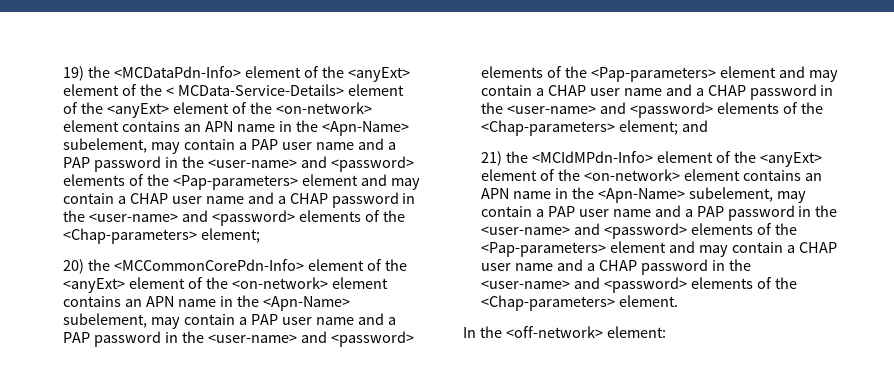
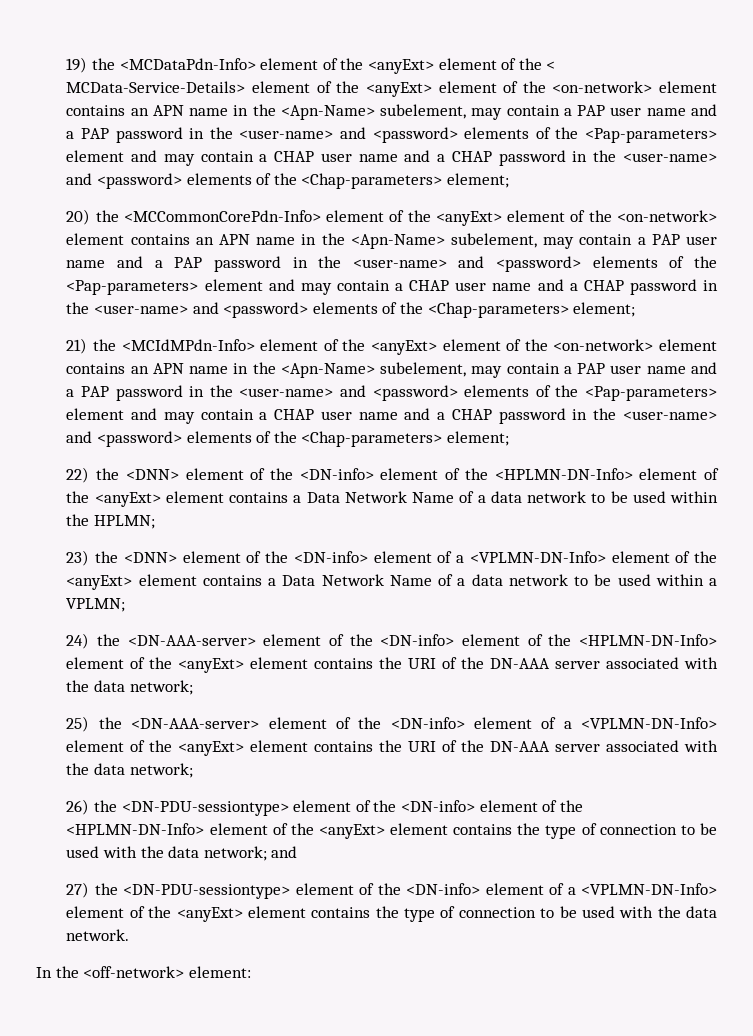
[682,120,709,132] and -> (636, 309) none
[619,295,679,307] element. -> [446,431,509,446] [66,467,719,483] [66,491,718,507] [66,514,156,529] [66,550,717,566] [66,574,717,590] [66,598,126,612] [66,633,717,649] [66,657,718,673] [66,680,193,695] [66,716,717,732] [66,740,718,756] [66,763,193,778] [66,799,583,816] [66,823,717,839] [66,846,298,861] [66,882,717,899] [66,906,718,922] [66,929,130,941] element; // 22) the <DNN> element of the <DN-info> element of the <HPLMN-DN-Info> element of the <anyExt> element contains a Data Network Name of a data network to be used within the HPLMN; // 23) the <DNN> element of the <DN-info> element of a <VPLMN-DN-Info> element of the <anyExt> element contains a Data Network Name of a data network to be used within a VPLMN; // 24) the <DN-AAA-server> element of the <DN-info> element of the <HPLMN-DN-Info> element of the <anyExt> element contains the URI of the DN-AAA server associated with the data network; // 25) the <DN-AAA-server> element of the <DN-info> element of a <VPLMN-DN-Info> element of the <anyExt> element contains the URI of the DN-AAA server associated with the data network; // 26) the <DN-PDU-sessiontype> element of the <DN-info> element of the <HPLMN-DN-Info> element of the <anyExt> element contains the type of connection to be used with the data network; and // 27) the <DN-PDU-sessiontype> element of the <DN-info> element of a <VPLMN-DN-Info> element of the <anyExt> element contains the type of connection to be used with the data network.

